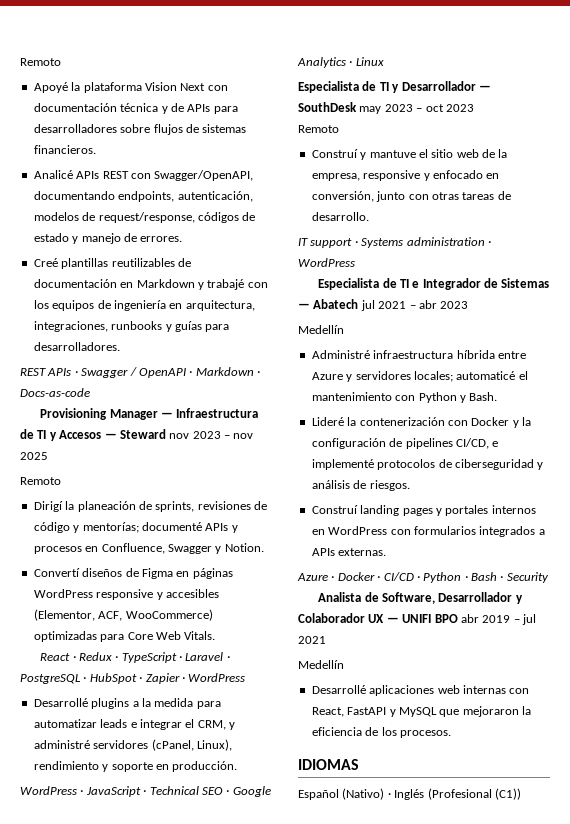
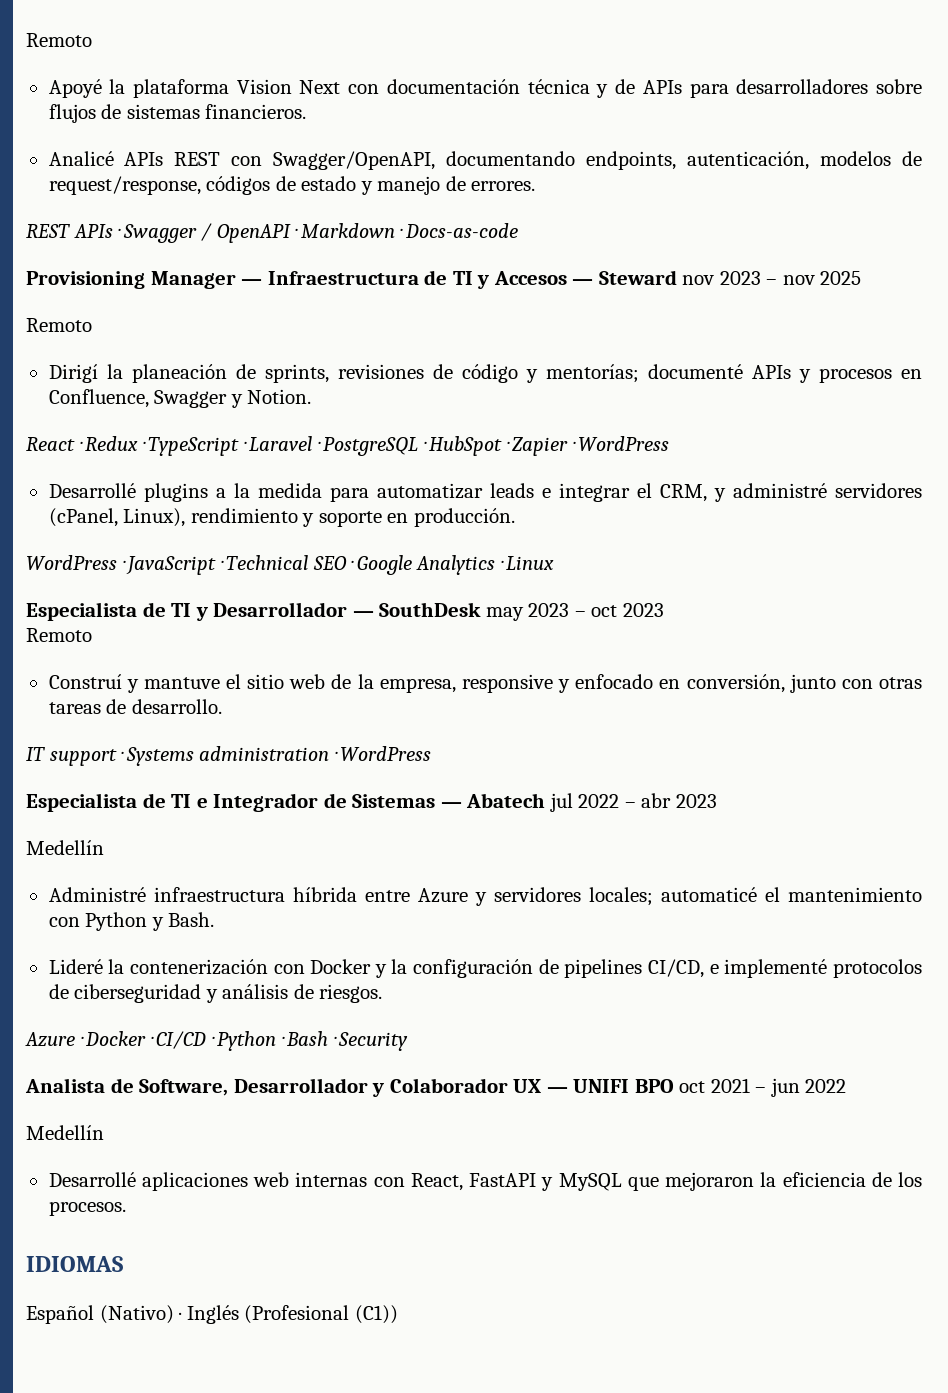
[33,258,191,269] [33,279,268,290] [33,300,255,311] [33,321,230,332] [33,342,120,351] // Creé plantillas reutilizables de documentación en Markdown y trabajé con los equipos de ingeniería en arquitectura, integraciones, runbooks y guías para desarrolladores. -> (536, 186) none
[33,568,233,579] [33,589,219,600] [33,609,213,621] [33,631,216,642] // Convertí diseños de Figma en páginas WordPress responsive y accesibles (Elementor, ACF, WooCommerce) optimizadas para Core Web Vitals. -> (312, 396) none
[378,301,407,309] 2021 -> [578,794,620,808] 2022
[311,505,536,516] [311,526,545,537] [311,548,387,556] // Construí landing pages y portales internos en WordPress con formularios integrados a APIs externas. -> (383, 993) none
[460,614,536,625] [298,636,326,644] abr 2019 – jul 2021 -> [679,1078,847,1097] oct 2021 – jun 2022

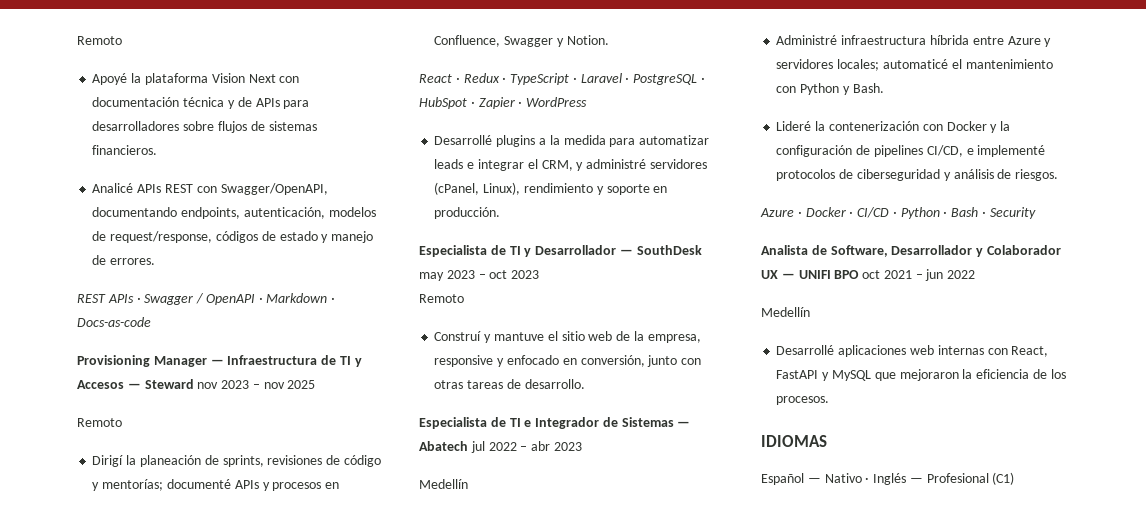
[26,555,555,575] // WordPress · JavaScript · Technical SEO · Google Analytics · Linux -> (501, 213) none
[26,746,432,766] // IT support · Systems administration · WordPress -> (585, 384) none
[99,1305,398,1324] (Nativo) · Inglés (Profesional (C1)) -> [807,472,1015,485] — Nativo · Inglés — Profesional (C1)

